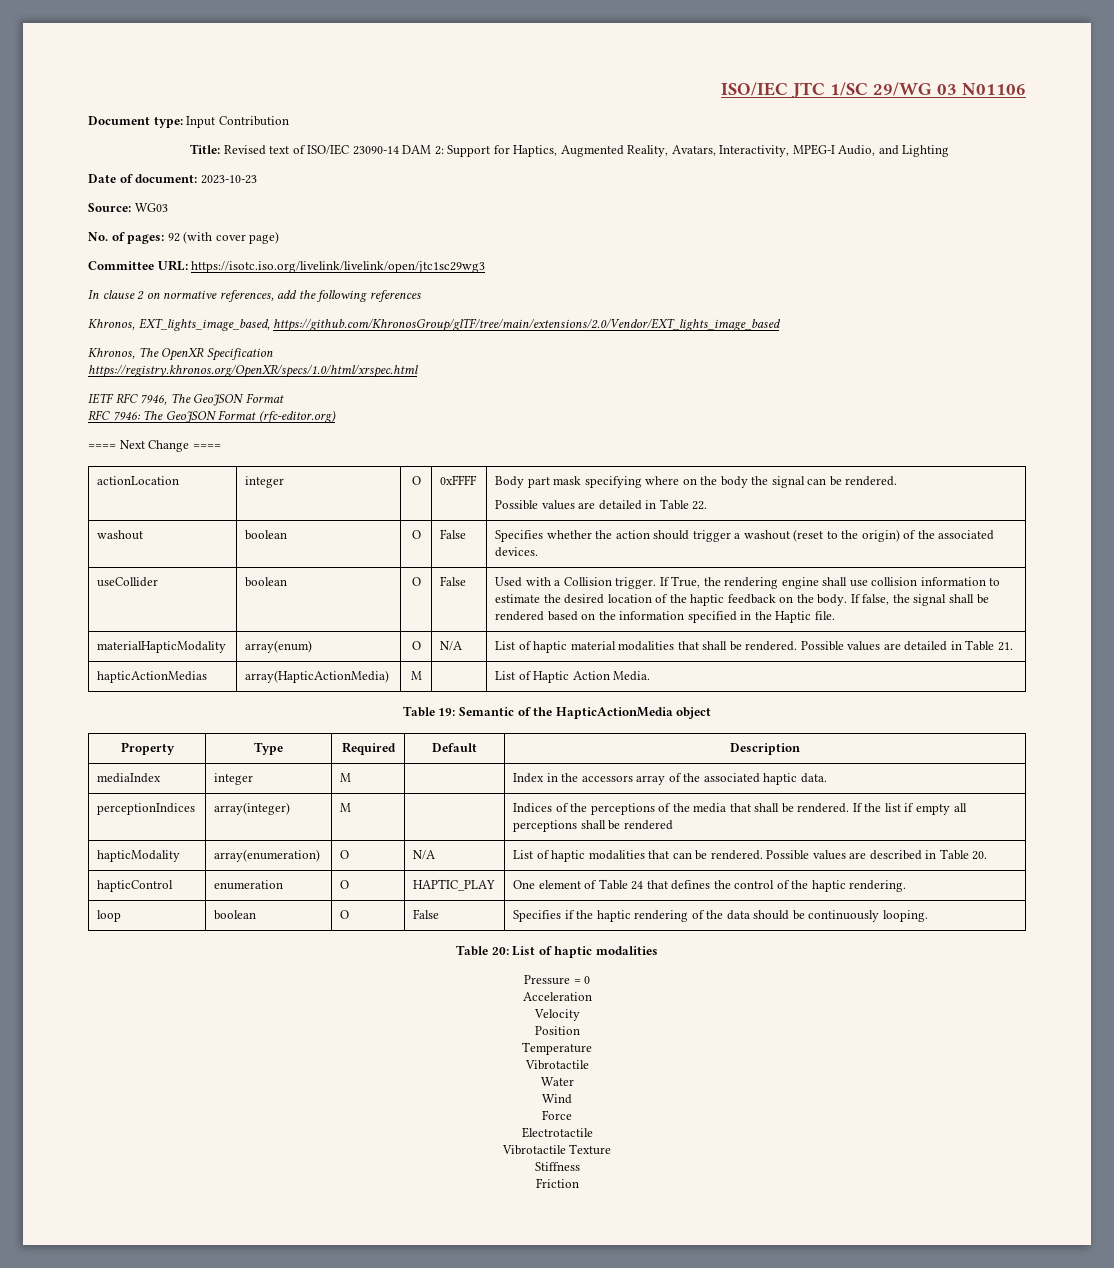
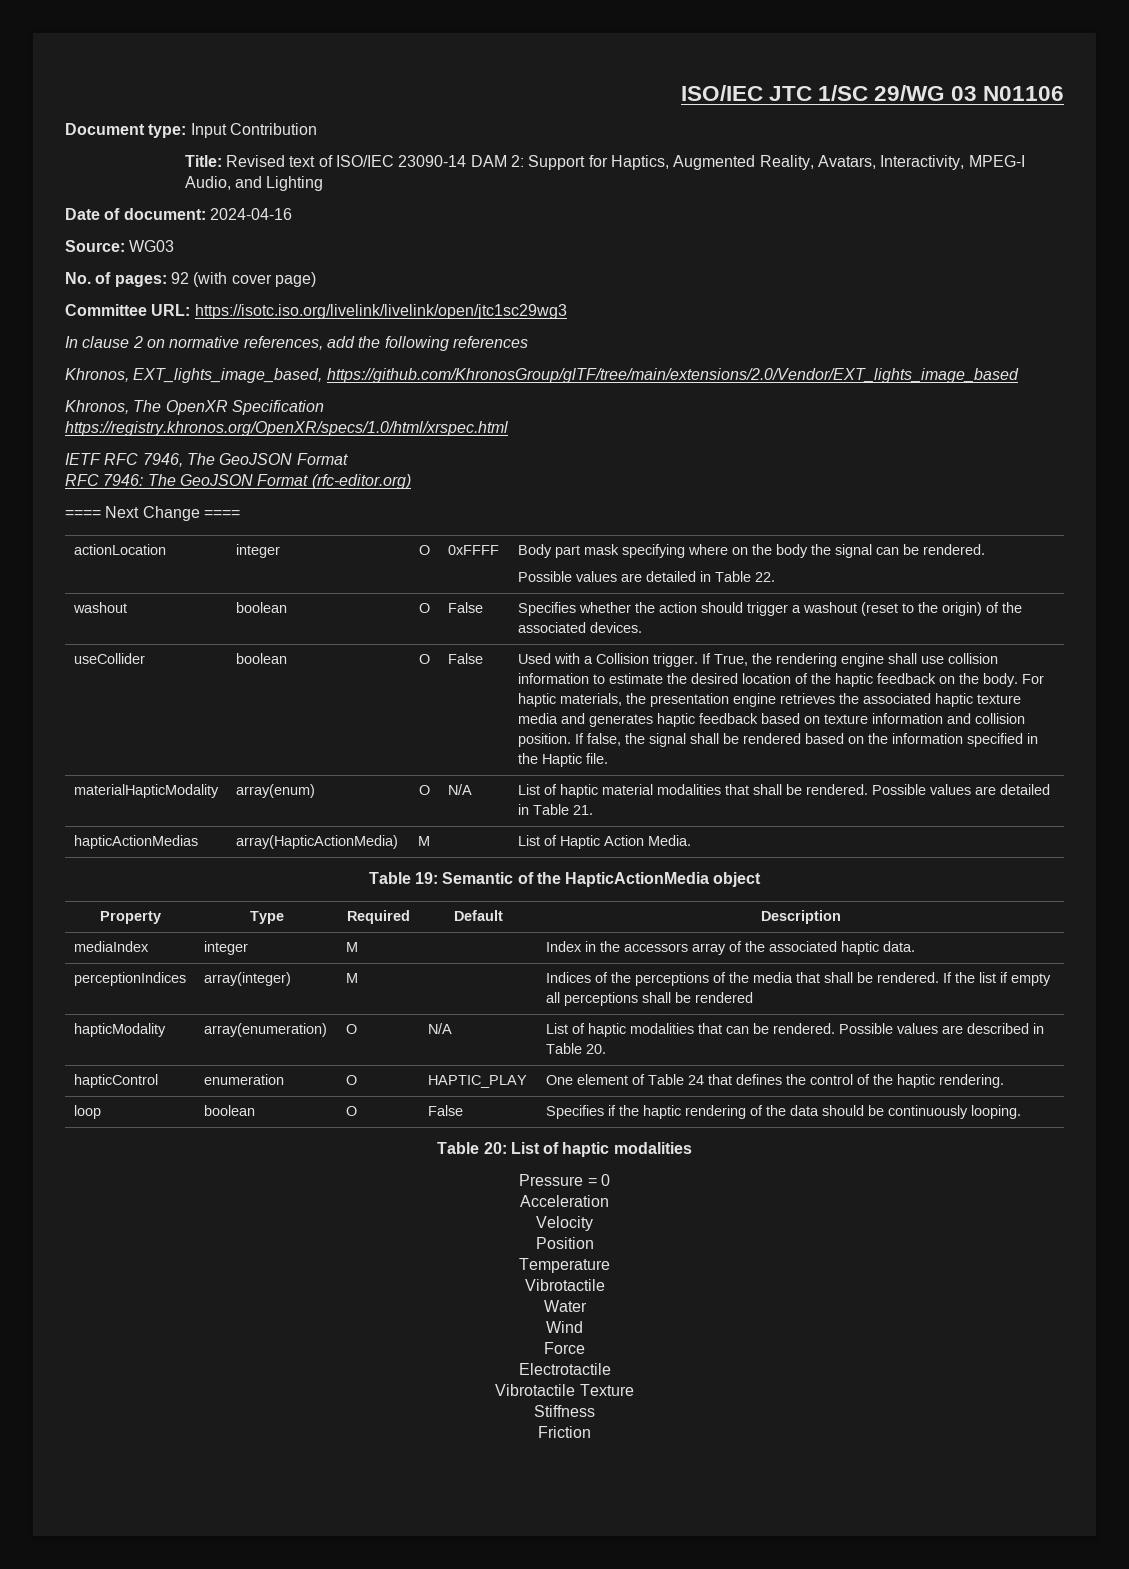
[200,175,257,184] 2023-10-23 -> [209,208,292,220] 2024-04-16
(848, 600) none -> [1021,674,1044,684] [517,693,1021,707] [517,713,1025,727] [517,733,571,747] For haptic materials, the presentation engine retrieves the associated haptic texture media and generates haptic feedback based on texture information and collision position.

